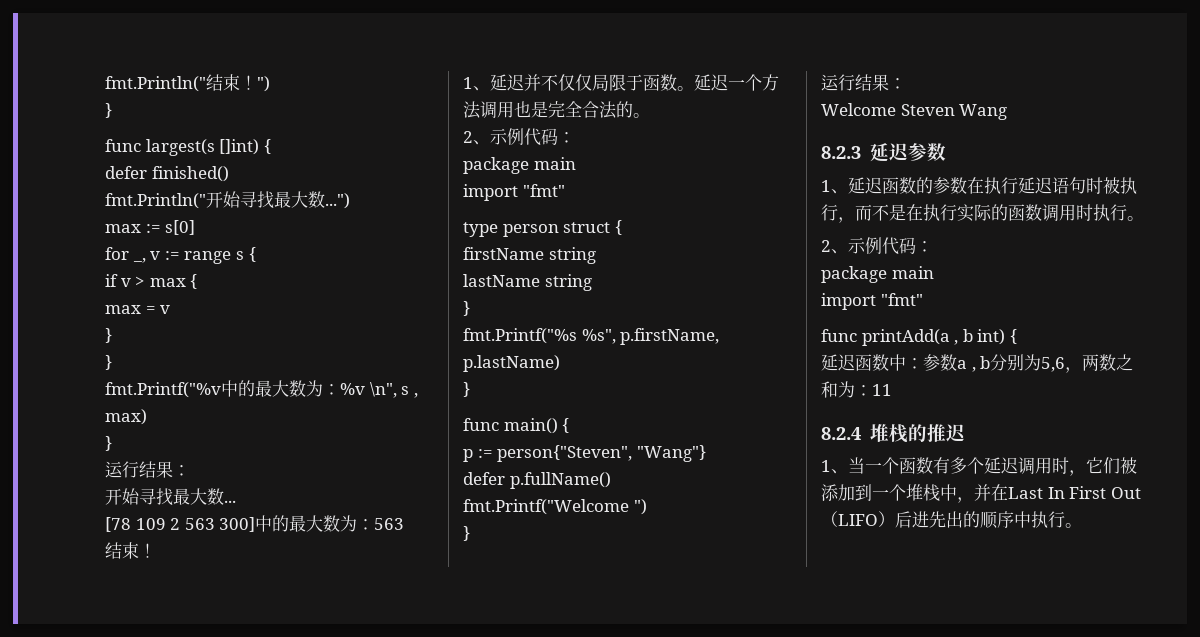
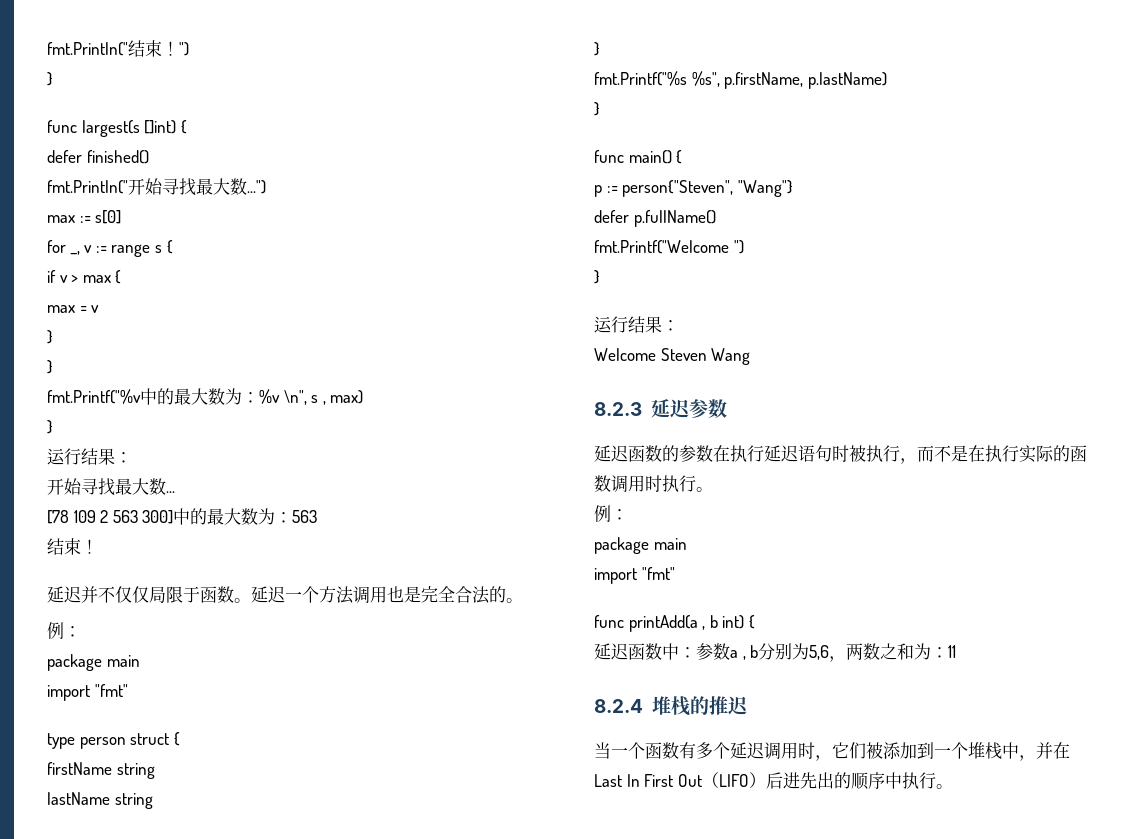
[463,77,490,91] 1、 -> (98, 546) none
[463,128,558,146] 2、示例代码 -> [47,622,64,639] 例
[821,180,848,194] 1、 -> (727, 408) none
[821,237,916,255] 2、示例代码 -> [594,505,611,522] 例
[821,460,848,474] 1、 -> (748, 705) none

